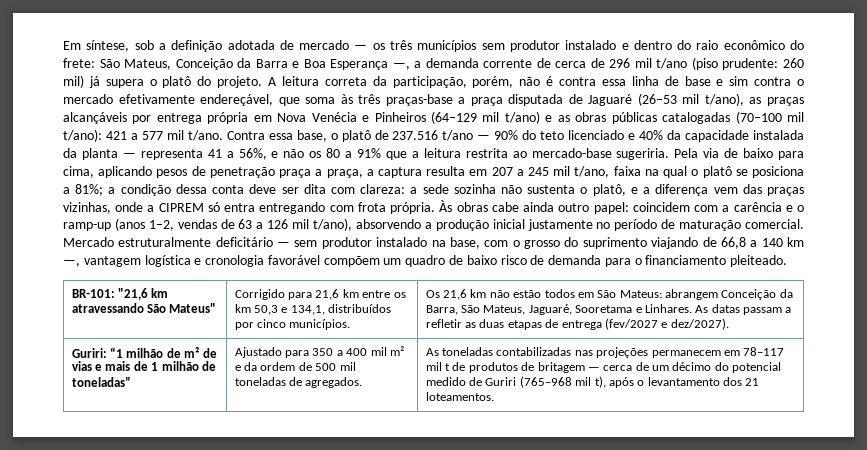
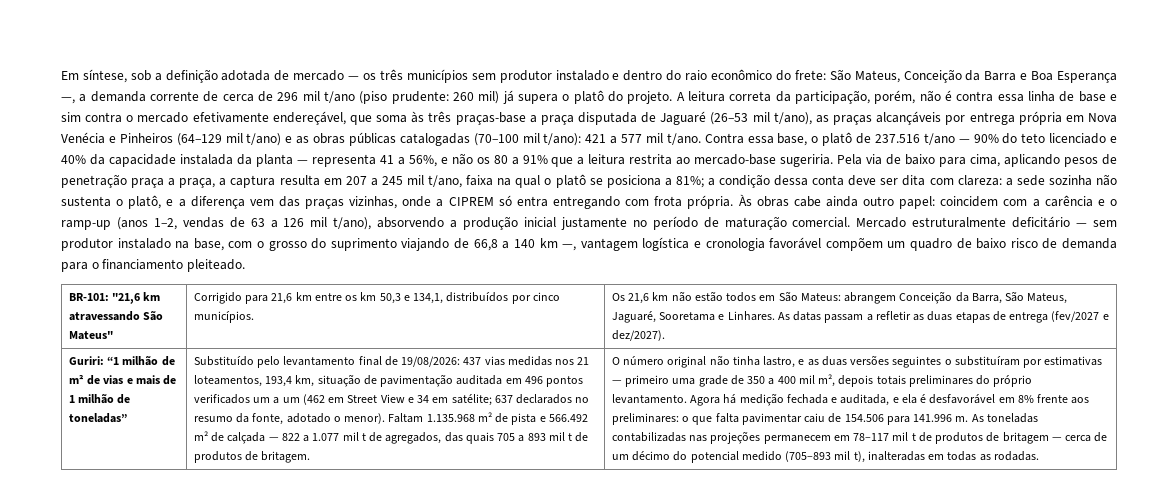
[234,346,404,358] [234,362,356,371] [234,377,363,388] Ajustado para 350 a 400 mil m² e da ordem de 500 mil toneladas de agregados. | -> [193,356,590,368] [193,374,584,387] [193,394,590,406] [193,412,588,425] [193,431,589,444] [193,451,311,463] [611,355,1103,368] [611,374,1033,387] [611,393,1090,406] [611,413,969,425] Substituído pelo levantamento final de 19/08/2026: 437 vias medidas nos 21 loteamentos, 193,4 km, situação de pavimentação auditada em 496 pontos verificados um a um (462 em Street View e 34 em satélite; 637 declarados no resumo da fonte, adotado o menor). Faltam 1.135.968 m² de pista e 566.492 m² de calçada — 822 a 1.077 mil t de agregados, das quais 705 a 893 mil t de produtos de britagem. | O número original não tinha lastro, e as duas versões seguintes o substituíram por estimativas — primeiro uma grade de 350 a 400 mil m², depois totais preliminares do próprio levantamento. Agora há medição fechada e auditada, e ela é desfavorável em 8% frente aos preliminares: o que falta pavimentar caiu de 154.506 para 141.996 m.
[468,376,760,388] [425,392,494,401] de Guriri (765–968 mil t), após o levantamento dos 21 loteamentos. -> [785,451,1039,463] (705–893 mil t), inalteradas em todas as rodadas.

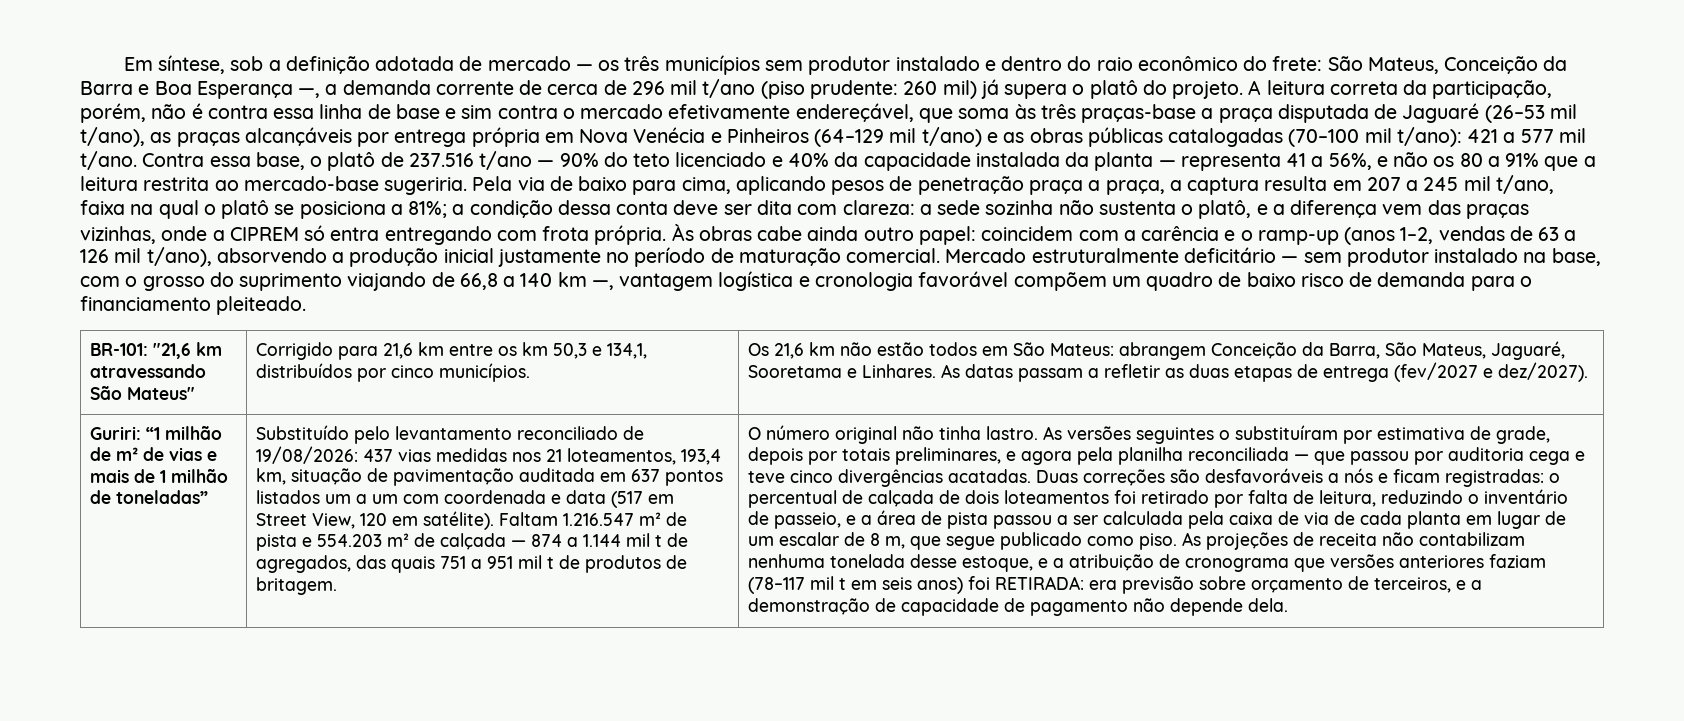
[358,356,382,366] final -> [517,426,619,440] reconciliado
[524,376,584,387] [193,394,590,406] [193,413,475,425] 496 pontos verificados um a um (462 em Street View e 34 em satélite; 637 declarados no resumo da fonte, adotado o menor). Faltam 1.135.968 -> [631,469,724,486] [256,490,675,508] [256,511,635,530] 637 pontos listados um a um com coordenada e data (517 em Street View, 120 em satélite). Faltam 1.216.547
[548,414,588,422] 566.492 -> [317,534,383,547] 554.203
[281,433,340,442] 822 a 1.077 -> [531,534,622,547] 874 a 1.144
[497,433,546,442] 705 a 893 -> [440,556,514,569] 751 a 951
[763,356,847,368] lastro, e as duas -> [986,426,1063,440] lastro. As
[1044,356,1103,366] [611,374,1033,387] [611,393,1090,406] [611,413,1038,425] [611,431,1108,444] [611,451,1039,463] estimativas — primeiro uma grade de 350 a 400 mil m², depois totais preliminares do próprio levantamento. Agora há medição fechada e auditada, e ela é desfavorável em 8% frente aos preliminares: o que falta pavimentar caiu de 154.506 para 141.996 m. As toneladas contabilizadas nas projeções permanecem em 78–117 mil t de produtos de britagem — cerca de um décimo do potencial medido (705–893 mil t), inalteradas em todas as rodadas. -> [1377,426,1551,444] [748,447,1586,465] [748,468,1561,487] [748,489,1569,508] [748,510,1567,529] [748,532,1526,550] [748,554,1547,572] [748,576,1483,594] [748,598,1289,616] estimativa de grade, depois por totais preliminares, e agora pela planilha reconciliada — que passou por auditoria cega e teve cinco divergências acatadas. Duas correções são desfavoráveis a nós e ficam registradas: o percentual de calçada de dois loteamentos foi retirado por falta de leitura, reduzindo o inventário de passeio, e a área de pista passou a ser calculada pela caixa de via de cada planta em lugar de um escalar de 8 m, que segue publicado como piso. As projeções de receita não contabilizam nenhuma tonelada desse estoque, e a atribuição de cronograma que versões anteriores faziam (78–117 mil t em seis anos) foi RETIRADA: era previsão sobre orçamento de terceiros, e a demonstração de capacidade de pagamento não depende dela.

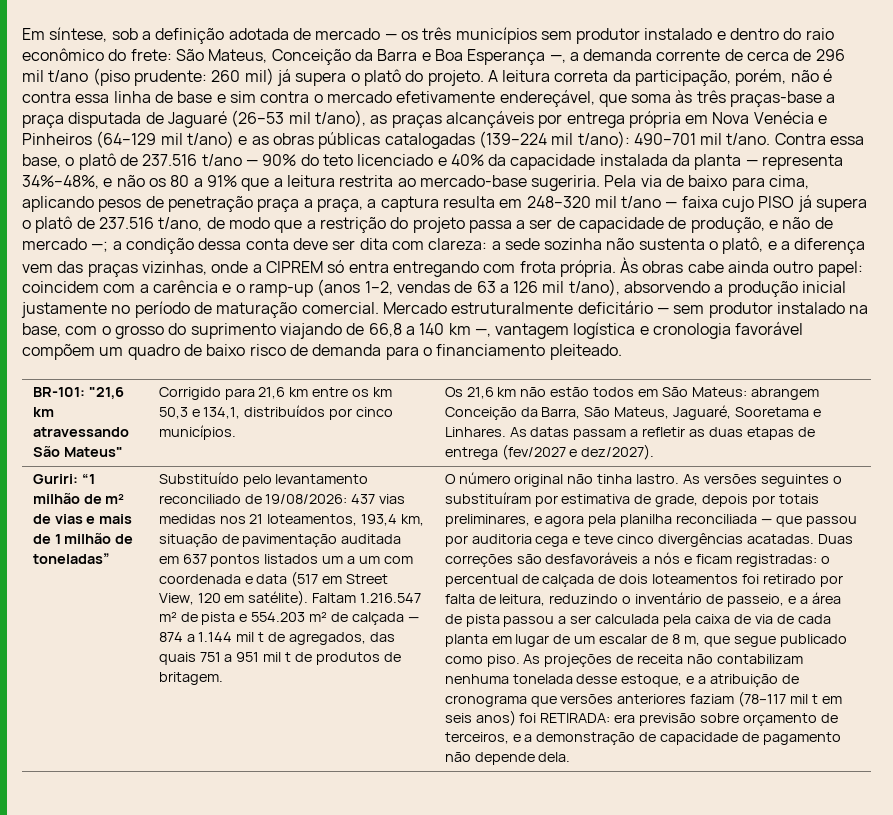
[1288,129,1360,147] (70–100 -> [478,131,547,148] (139–224
[1467,129,1554,143] 421 a 577 -> [633,133,696,145] 490–701
[1286,153,1372,170] 41 a 56%, -> [22,175,99,189] 34%–48%,
[1366,175,1554,194] [80,200,448,219] 207 a 245 mil t/ano, faixa na qual o platô se posiciona a 81%; -> [526,195,868,212] [22,216,833,233] [22,238,109,252] 248–320 mil t/ano — faixa cujo PISO já supera o platô de 237.516 t/ano, de modo que a restrição do projeto passa a ser de capacidade de produção, e não de mercado —;

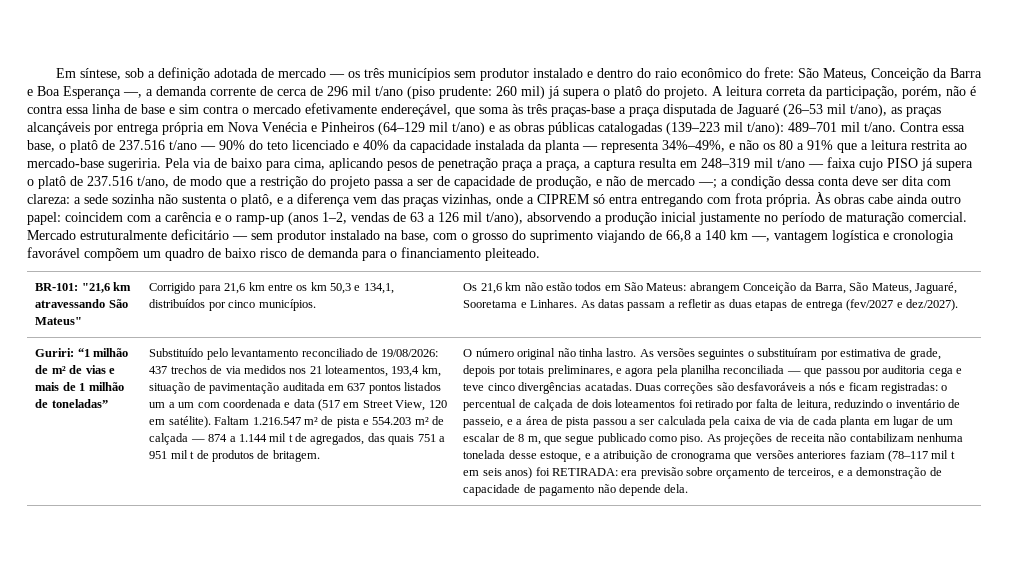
[478,131,547,148] (139–224 -> [666,122,720,135] (139–223
[633,133,696,145] 490–701 -> [788,122,837,132] 489–701
[22,175,99,189] 34%–48%, -> [662,140,725,152] 34%–49%,
[526,196,591,208] 248–320 -> [701,158,750,168] 248–319
[379,494,406,504] [158,514,216,524] vias medidas -> [170,365,286,374] trechos de via medidos

